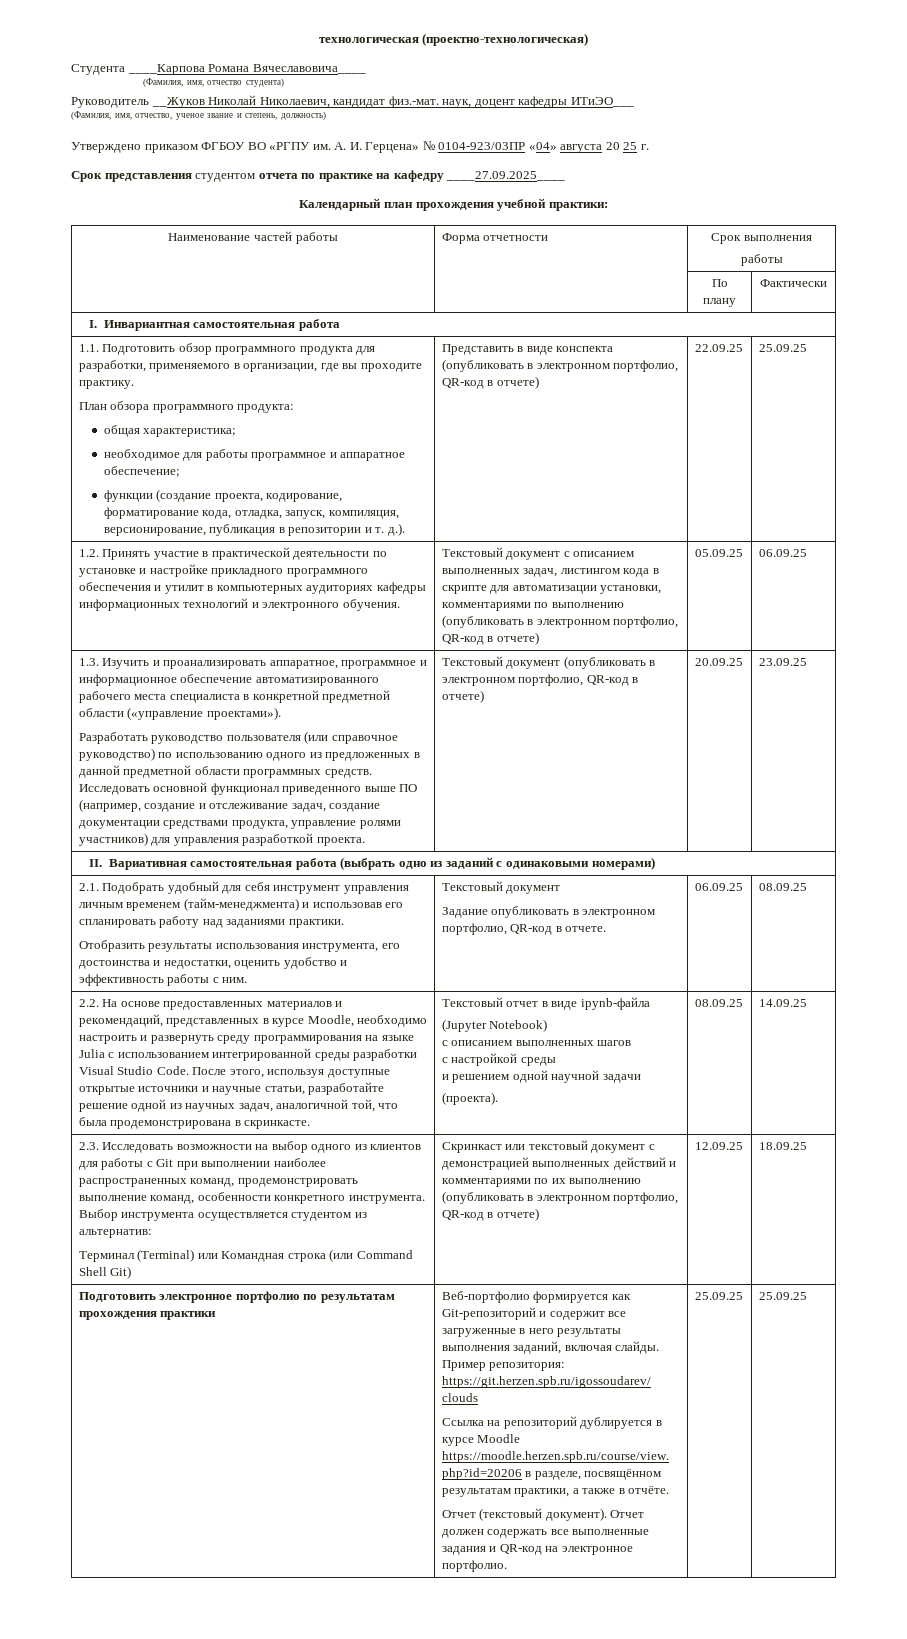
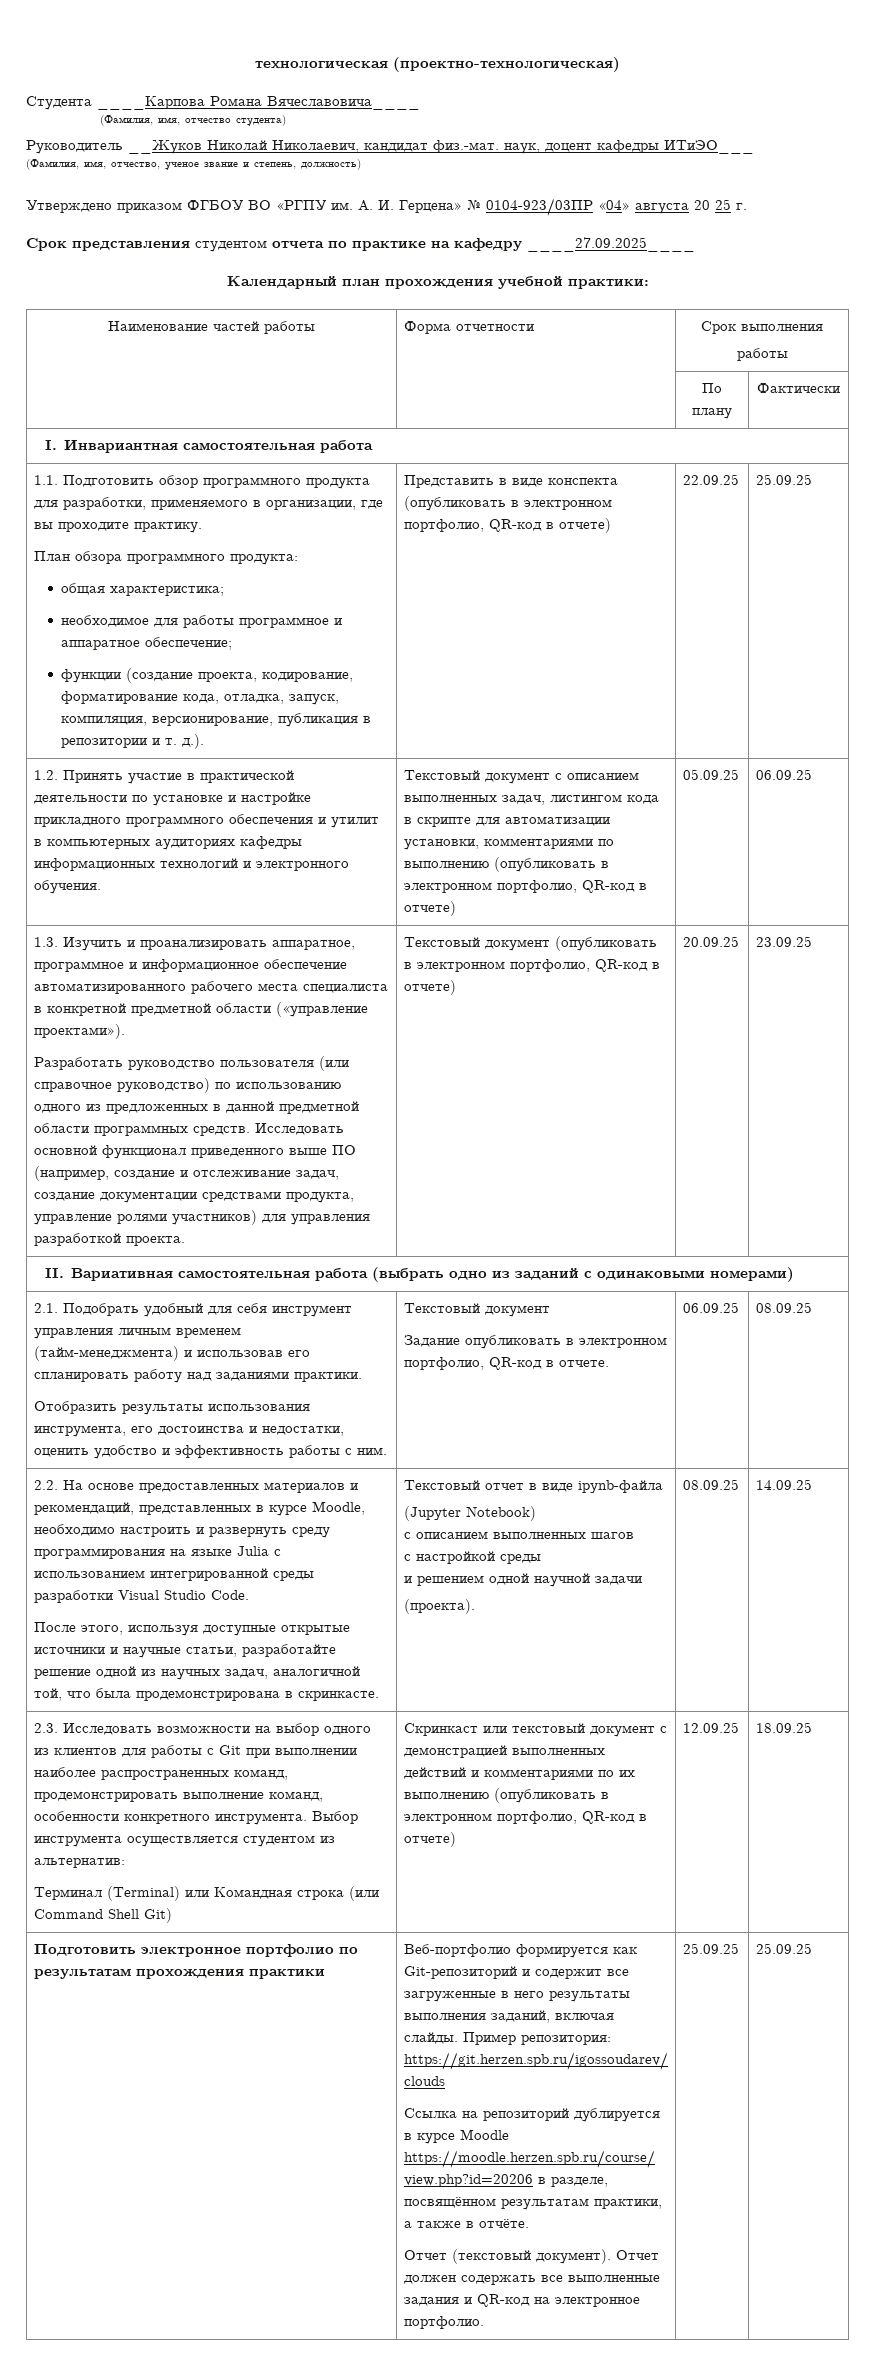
(189, 1070) none -> (249, 1595) //

